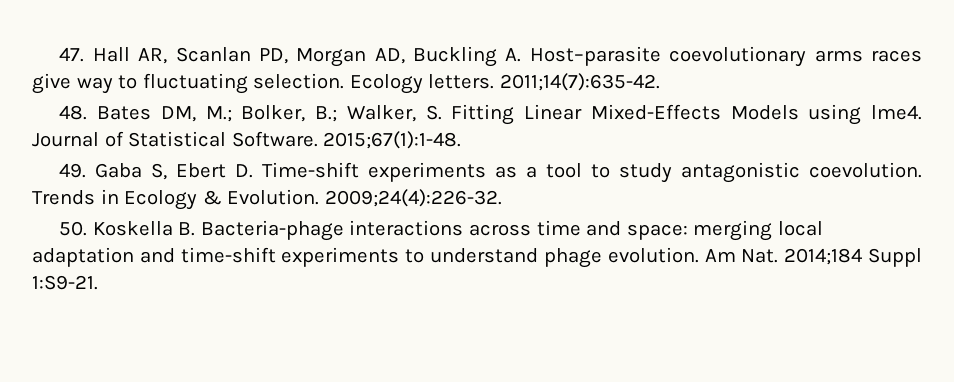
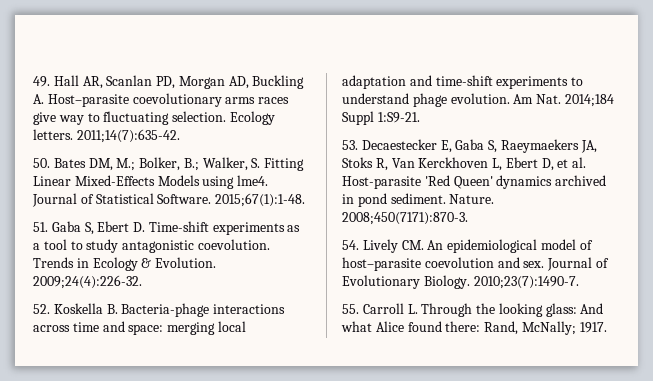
[59,47,85,62] 47. -> [33,76,50,87] 49.
[59,105,88,120] 48. -> [33,158,50,168] 50.
[59,163,87,178] 49. -> [33,222,48,232] 51.
[59,221,88,236] 50. -> [33,304,50,314] 52.
(98, 282) none -> [342,139,597,153] [342,157,587,171] [342,175,607,189] [342,193,495,207] [342,212,468,225] [342,239,593,253] [342,257,609,271] [342,275,579,289] [342,303,604,317] [341,321,607,335] // 53. Decaestecker E, Gaba S, Raeymaekers JA, Stoks R, Van Kerckhoven L, Ebert D, et al. Host-parasite 'Red Queen' dynamics archived in pond sediment. Nature. 2008;450(7171):870-3. // 54. Lively CM. An epidemiological model of host–parasite coevolution and sex. Journal of Evolutionary Biology. 2010;23(7):1490-7. // 55. Carroll L. Through the looking glass: And what Alice found there: Rand, McNally; 1917.

